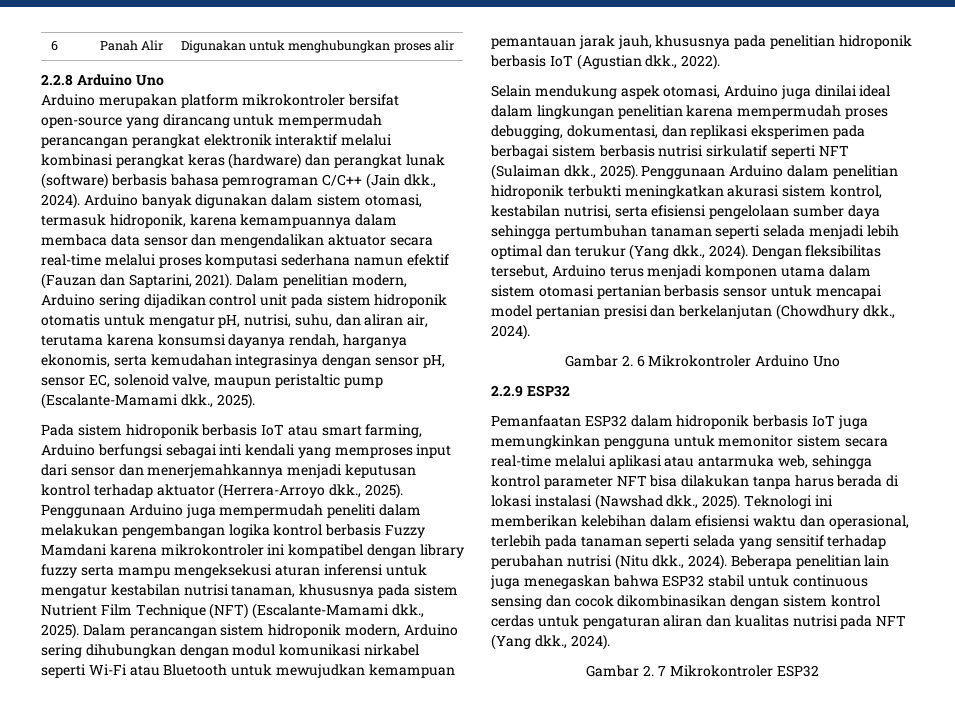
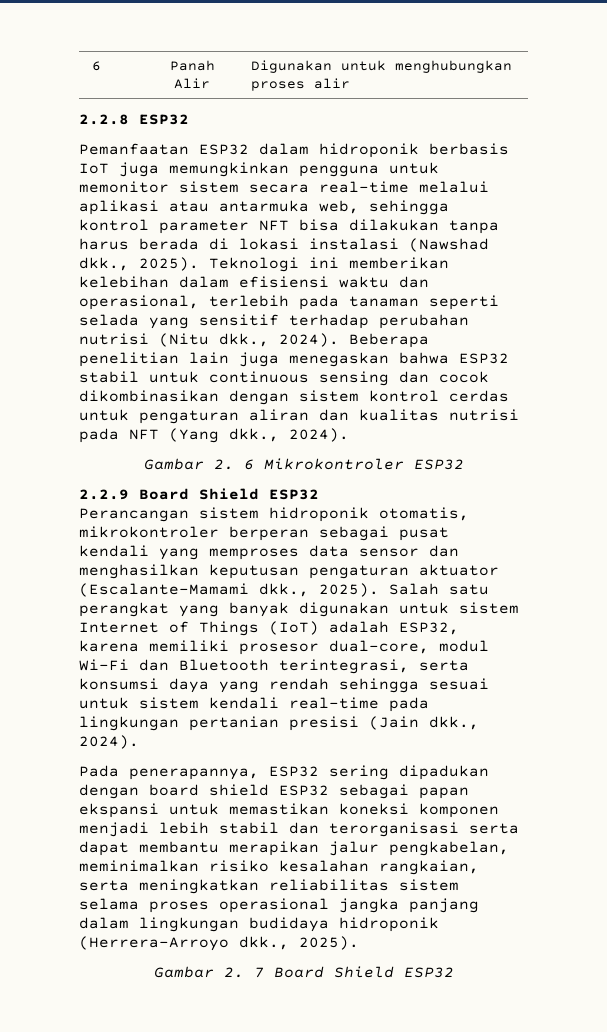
[76,74,164,86] [41,94,400,108] [41,114,383,128] [41,134,393,148] [41,153,445,169] [41,173,436,189] [41,193,422,209] [41,214,398,228] [41,234,433,248] [41,254,449,268] [41,273,407,289] [41,294,448,308] [41,314,429,328] [41,334,407,348] [41,354,445,368] [41,374,383,388] [41,393,255,409] [41,424,423,438] [41,444,452,458] [41,464,416,478] [41,483,403,499] [41,504,421,518] [41,524,425,538] [41,544,464,558] [41,564,427,578] [41,584,458,598] [41,603,424,619] [41,623,458,639] [41,644,419,658] [41,664,455,678] [491,35,912,49] [490,54,721,70] [491,85,891,99] [491,105,888,119] [491,125,865,139] [490,145,849,159] [491,164,898,180] [491,185,882,199] [491,205,880,219] [491,225,899,239] [491,244,882,260] [491,265,871,279] [491,285,882,299] [491,304,895,320] [491,324,530,340] [565,355,840,367] [491,385,523,397] Arduino Uno // Arduino merupakan platform mikrokontroler bersifat open-source yang dirancang untuk mempermudah perancangan perangkat elektronik interaktif melalui kombinasi perangkat keras (hardware) dan perangkat lunak (software) berbasis bahasa pemrograman C/C++ (Jain dkk., 2024). Arduino banyak digunakan dalam sistem otomasi, termasuk hidroponik, karena kemampuannya dalam membaca data sensor dan mengendalikan aktuator secara real-time melalui proses komputasi sederhana namun efektif (Fauzan dan Saptarini, 2021). Dalam penelitian modern, Arduino sering dijadikan control unit pada sistem hidroponik otomatis untuk mengatur pH, nutrisi, suhu, dan aliran air, terutama karena konsumsi dayanya rendah, harganya ekonomis, serta kemudahan integrasinya dengan sensor pH, sensor EC, solenoid valve, maupun peristaltic pump (Escalante-Mamami dkk., 2025). // Pada sistem hidroponik berbasis IoT atau smart farming, Arduino berfungsi sebagai inti kendali yang memproses input dari sensor dan menerjemahkannya menjadi keputusan kontrol terhadap aktuator (Herrera-Arroyo dkk., 2025). Penggunaan Arduino juga mempermudah peneliti dalam melakukan pengembangan logika kontrol berbasis Fuzzy Mamdani karena mikrokontroler ini kompatibel dengan library fuzzy serta mampu mengeksekusi aturan inferensi untuk mengatur kestabilan nutrisi tanaman, khususnya pada sistem Nutrient Film Technique (NFT) (Escalante-Mamami dkk., 2025). Dalam perancangan sistem hidroponik modern, Arduino sering dihubungkan dengan modul komunikasi nirkabel seperti Wi-Fi atau Bluetooth untuk mewujudkan kemampuan pemantauan jarak jauh, khususnya pada penelitian hidroponik berbasis IoT (Agustian dkk., 2022). // Selain mendukung aspek otomasi, Arduino juga dinilai ideal dalam lingkungan penelitian karena mempermudah proses debugging, dokumentasi, dan replikasi eksperimen pada berbagai sistem berbasis nutrisi sirkulatif seperti NFT (Sulaiman dkk., 2025). Penggunaan Arduino dalam penelitian hidroponik terbukti meningkatkan akurasi sistem kontrol, kestabilan nutrisi, serta efisiensi pengelolaan sumber daya sehingga pertumbuhan tanaman seperti selada menjadi lebih optimal dan terukur (Yang dkk., 2024). Dengan fleksibilitas tersebut, Arduino terus menjadi komponen utama dalam sistem otomasi pertanian berbasis sensor untuk mencapai model pertanian presisi dan berkelanjutan (Chowdhury dkk., 2024). // Gambar 2. 6 Mikrokontroler Arduino Uno // 2.2.9 -> (129, 119) none
[658,666,666,676] 7 -> [243,459,254,470] 6
(819, 671) none -> [79,488,319,500] [79,507,469,522] [79,526,449,541] [79,545,459,560] [79,564,499,579] [79,583,489,597] [79,602,519,617] [79,621,459,636] [79,640,489,655] [79,659,469,674] [79,678,489,693] [79,697,429,712] [79,716,479,731] [79,735,139,749] [79,765,489,780] [79,784,469,799] [79,803,499,818] [79,822,519,837] [79,841,509,856] [79,860,479,875] [79,879,459,894] [79,898,479,913] [79,917,439,932] [79,936,359,951] [153,966,454,978] // 2.2.9 Board Shield ESP32 // Perancangan sistem hidroponik otomatis, mikrokontroler berperan sebagai pusat kendali yang memproses data sensor dan menghasilkan keputusan pengaturan aktuator (Escalante-Mamami dkk., 2025). Salah satu perangkat yang banyak digunakan untuk sistem Internet of Things (IoT) adalah ESP32, karena memiliki prosesor dual-core, modul Wi-Fi dan Bluetooth terintegrasi, serta konsumsi daya yang rendah sehingga sesuai untuk sistem kendali real-time pada lingkungan pertanian presisi (Jain dkk., 2024). // Pada penerapannya, ESP32 sering dipadukan dengan board shield ESP32 sebagai papan ekspansi untuk memastikan koneksi komponen menjadi lebih stabil dan terorganisasi serta dapat membantu merapikan jalur pengkabelan, meminimalkan risiko kesalahan rangkaian, serta meningkatkan reliabilitas sistem selama proses operasional jangka panjang dalam lingkungan budidaya hidroponik (Herrera-Arroyo dkk., 2025). // Gambar 2. 7 Board Shield ESP32

